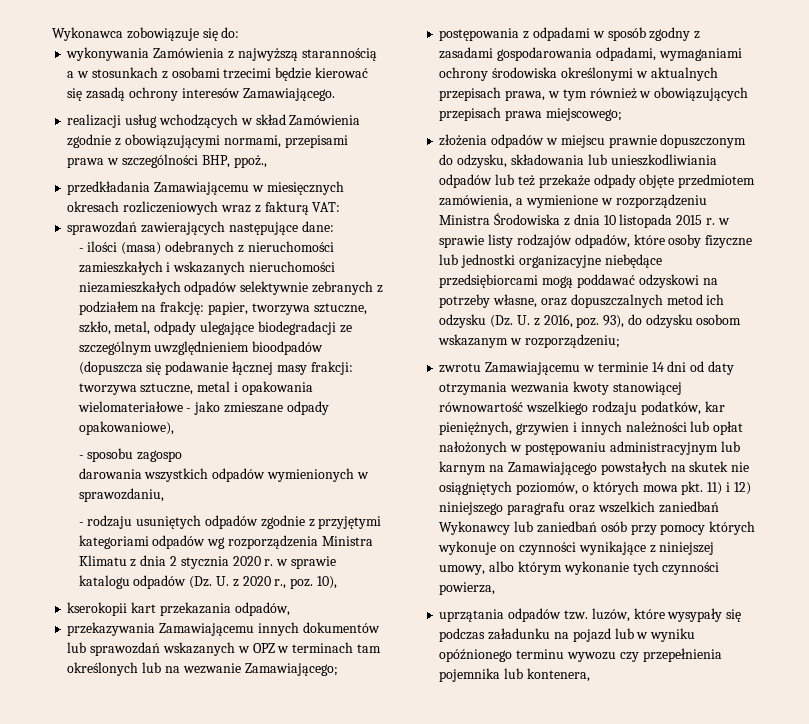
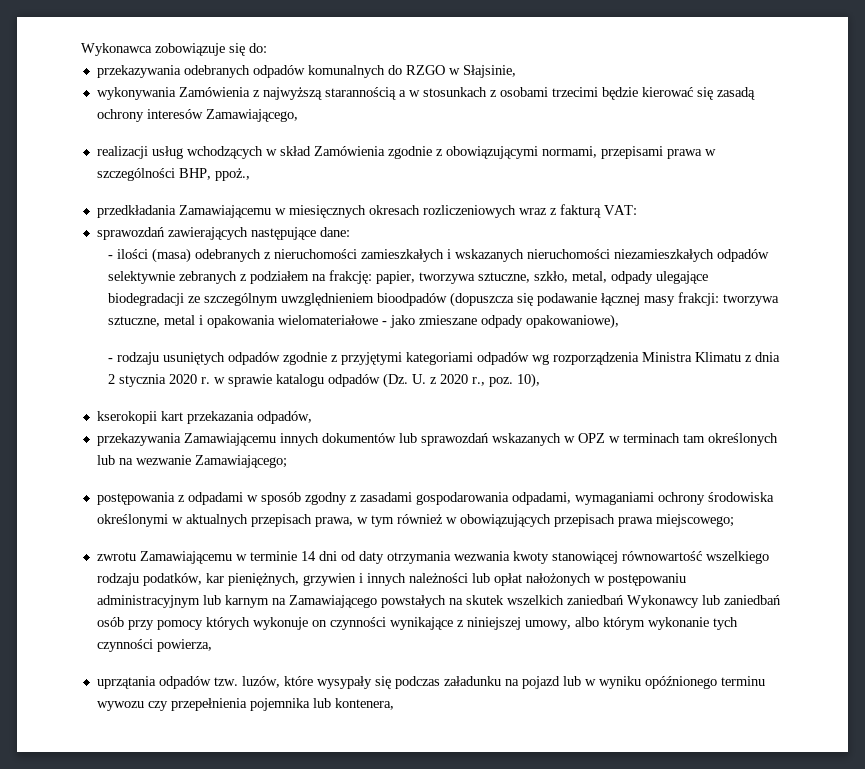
(240, 32) none -> [96,65,516,78] // przekazywania odebranych odpadów komunalnych do RZGO w Słajsinie,
[242,88,335,101] Zamawiającego. -> [205,109,298,122] Zamawiającego,
[78,448,183,462] [78,468,369,482] [78,488,164,502] // - sposobu zagospo // darowania wszystkich odpadów wymienionych w sprawozdaniu, -> (619, 321) none
[439,134,747,148] [439,154,717,168] [439,174,756,188] [439,194,707,208] [439,213,730,228] [439,234,753,248] [439,254,662,268] [439,274,718,288] [439,294,725,308] [439,314,742,328] [438,334,620,348] // złożenia odpadów w miejscu prawnie dopuszczonym do odzysku, składowania lub unieszkodliwiania odpadów lub też przekaże odpady objęte przedmiotem zamówienia, a wymienione w rozporządzeniu Ministra Środowiska z dnia 10 listopada 2015 r. w sprawie listy rodzajów odpadów, które osoby fizyczne lub jednostki organizacyjne niebędące przedsiębiorcami mogą poddawać odzyskowi na potrzeby własne, oraz dopuszczalnych metod ich odzysku (Dz. U. z 2016, poz. 93), do odzysku osobom wskazanym w rozporządzeniu; -> (734, 520) none
[731,462,750,472] [439,481,751,495] [439,502,595,515] nie osiągniętych poziomów, o których mowa pkt. 11) i 12) niniejszego paragrafu oraz -> (504, 600) none

